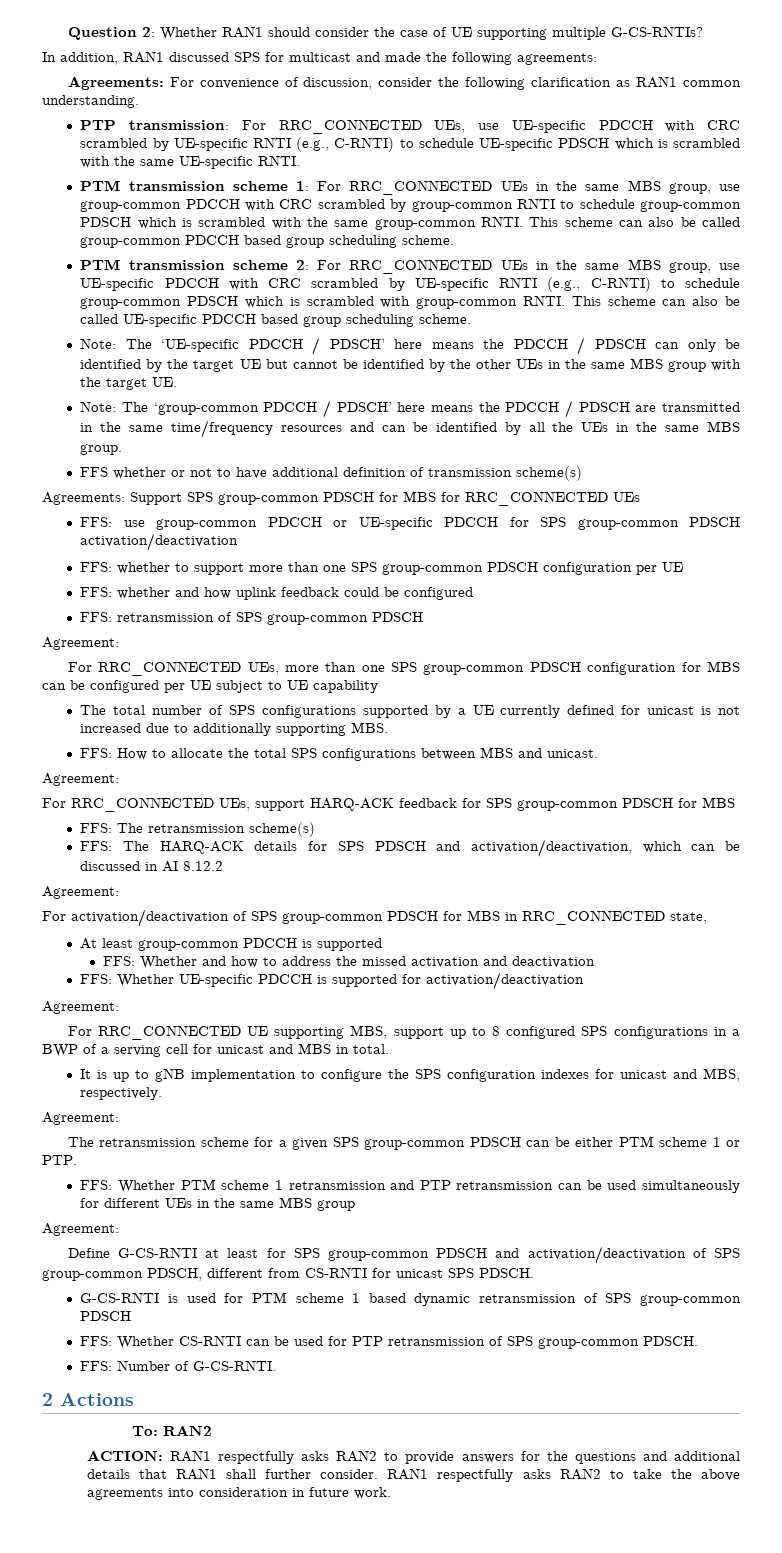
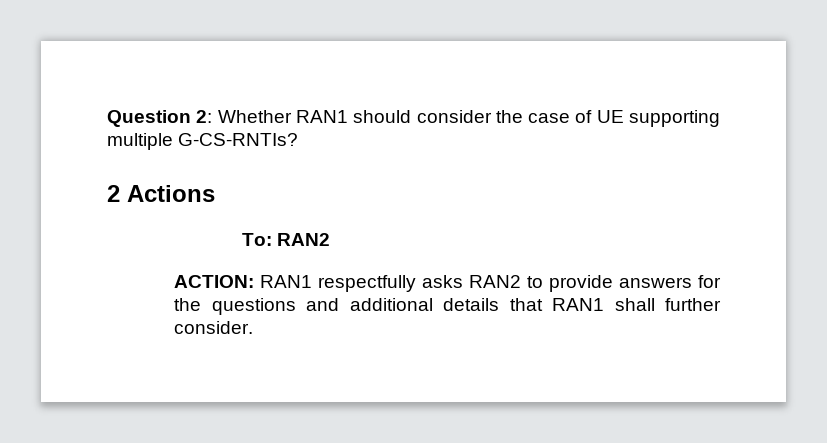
[42,51,597,65] [67,76,741,90] [42,95,139,108] [80,119,741,134] [80,137,741,152] [80,155,301,169] [80,180,741,195] [80,198,742,212] [80,216,741,230] [80,235,455,248] [80,259,741,274] [80,277,741,292] [80,295,741,309] [80,314,472,327] [80,337,740,355] [80,358,742,372] [80,377,178,390] [80,400,740,418] [80,420,741,438] [80,444,123,455] [80,466,583,481] [42,491,640,506] [80,517,740,530] [80,533,239,551] [80,562,684,575] [80,587,474,600] [80,612,424,625] [42,637,119,650] [67,661,740,676] [42,680,378,693] [80,705,741,718] [80,722,389,736] [80,747,599,761] [42,773,119,786] [42,797,735,812] [80,822,316,837] [80,839,740,857] [80,861,224,872] [42,886,119,899] [42,909,707,927] [80,938,383,951] [102,956,595,969] [80,972,585,990] [42,1001,119,1014] [67,1025,740,1040] [42,1043,389,1057] [80,1068,740,1082] [80,1087,163,1100] [42,1112,119,1125] [67,1136,741,1150] [42,1155,77,1165] [80,1179,740,1193] [80,1197,356,1211] [42,1223,119,1236] [67,1246,740,1264] [42,1267,534,1281] [80,1292,741,1306] [80,1311,132,1321] [80,1335,699,1349] [80,1360,277,1371] // In addition, RAN1 discussed SPS for multicast and made the following agreements: // Agreements: For convenience of discussion, consider the following clarification as RAN1 common understanding. // PTP transmission: For RRC_CONNECTED UEs, use UE-specific PDCCH with CRC scrambled by UE-specific RNTI (e.g., C-RNTI) to schedule UE-specific PDSCH which is scrambled with the same UE-specific RNTI. // PTM transmission scheme 1: For RRC_CONNECTED UEs in the same MBS group, use group-common PDCCH with CRC scrambled by group-common RNTI to schedule group-common PDSCH which is scrambled with the same group-common RNTI. This scheme can also be called group-common PDCCH based group scheduling scheme. // PTM transmission scheme 2: For RRC_CONNECTED UEs in the same MBS group, use UE-specific PDCCH with CRC scrambled by UE-specific RNTI (e.g., C-RNTI) to schedule group-common PDSCH which is scrambled with group-common RNTI. This scheme can also be called UE-specific PDCCH based group scheduling scheme. // Note: The ‘UE-specific PDCCH / PDSCH’ here means the PDCCH / PDSCH can only be identified by the target UE but cannot be identified by the other UEs in the same MBS group with the target UE. // Note: The ‘group-common PDCCH / PDSCH’ here means the PDCCH / PDSCH are transmitted in the same time/frequency resources and can be identified by all the UEs in the same MBS group. // FFS whether or not to have additional definition of transmission scheme(s) // Agreements: Support SPS group-common PDSCH for MBS for RRC_CONNECTED UEs // FFS: use group-common PDCCH or UE-specific PDCCH for SPS group-common PDSCH activation/deactivation // FFS: whether to support more than one SPS group-common PDSCH configuration per UE // FFS: whether and how uplink feedback could be configured // FFS: retransmission of SPS group-common PDSCH // Agreement: // For RRC_CONNECTED UEs, more than one SPS group-common PDSCH configuration for MBS can be configured per UE subject to UE capability // The total number of SPS configurations supported by a UE currently defined for unicast is not increased due to additionally supporting MBS. // FFS: How to allocate the total SPS configurations between MBS and unicast. // Agreement: // For RRC_CONNECTED UEs, support HARQ-ACK feedback for SPS group-common PDSCH for MBS // FFS: The retransmission scheme(s) // FFS: The HARQ-ACK details for SPS PDSCH and activation/deactivation, which can be discussed in AI 8.12.2 // Agreement: // For activation/deactivation of SPS group-common PDSCH for MBS in RRC_CONNECTED state, // At least group-common PDCCH is supported // FFS: Whether and how to address the missed activation and deactivation // FFS: Whether UE-specific PDCCH is supported for activation/deactivation // Agreement: // For RRC_CONNECTED UE supporting MBS, support up to 8 configured SPS configurations in a BWP of a serving cell for unicast and MBS in total. // It is up to gNB implementation to configure the SPS configuration indexes for unicast and MBS, respectively. // Agreement: // The retransmission scheme for a given SPS group-common PDSCH can be either PTM scheme 1 or PTP. // FFS: Whether PTM scheme 1 retransmission and PTP retransmission can be used simultaneously for different UEs in the same MBS group // Agreement: // Define G-CS-RNTI at least for SPS group-common PDSCH and activation/deactivation of SPS group-common PDSCH, different from CS-RNTI for unicast SPS PDSCH. // G-CS-RNTI is used for PTM scheme 1 based dynamic retransmission of SPS group-common PDSCH // FFS: Whether CS-RNTI can be used for PTP retransmission of SPS group-common PDSCH. // FFS: Number of G-CS-RNTI. -> (299, 139) none
[387,1468,740,1482] [86,1487,391,1500] RAN1 respectfully asks RAN2 to take the above agreements into consideration in future work. -> (254, 327) none

